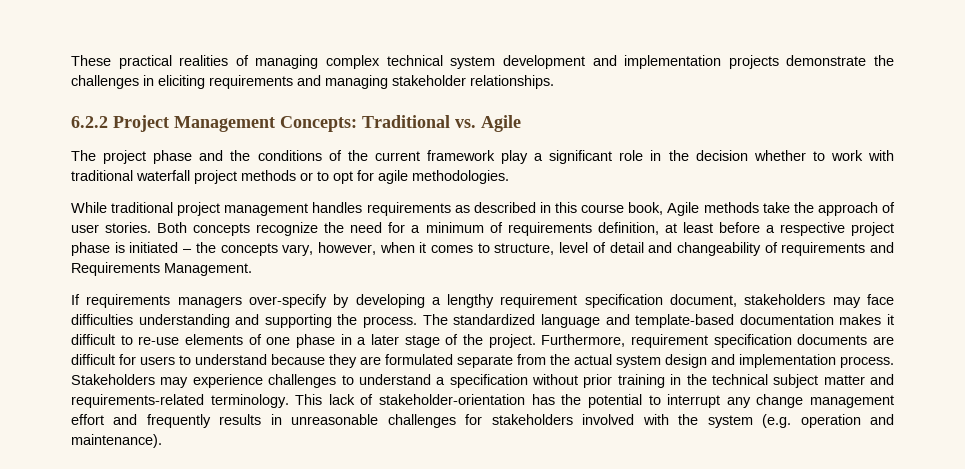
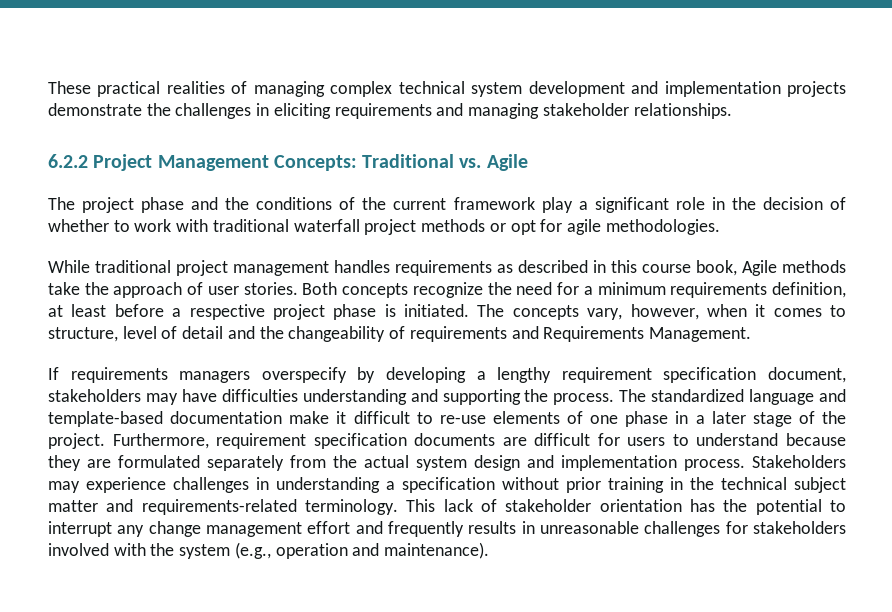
(748, 155) none -> [829,197,846,210] of
[317,171,329,181] to -> (506, 227) none
[489,222,503,233] of -> (666, 288) none
[129,242,216,253] initiated – the -> [404,304,505,317] initiated. The
(673, 247) none -> [259,326,284,339] the
[248,294,327,308] over-specify -> [261,367,347,383] overspecify
[866,294,894,305] face -> [181,389,217,402] have
[839,314,882,325] makes -> [289,411,330,424] make
[457,355,513,368] separate -> [207,455,284,471] separately
[341,374,431,385] to understand -> [256,477,380,493] in understanding
[379,394,526,405] stakeholder-orientation -> [505,499,682,512] stakeholder orientation
[762,414,792,428] (e.g. -> [234,542,271,559] (e.g.,

